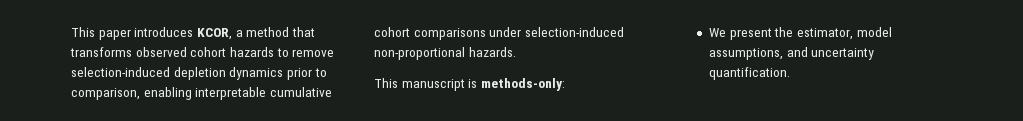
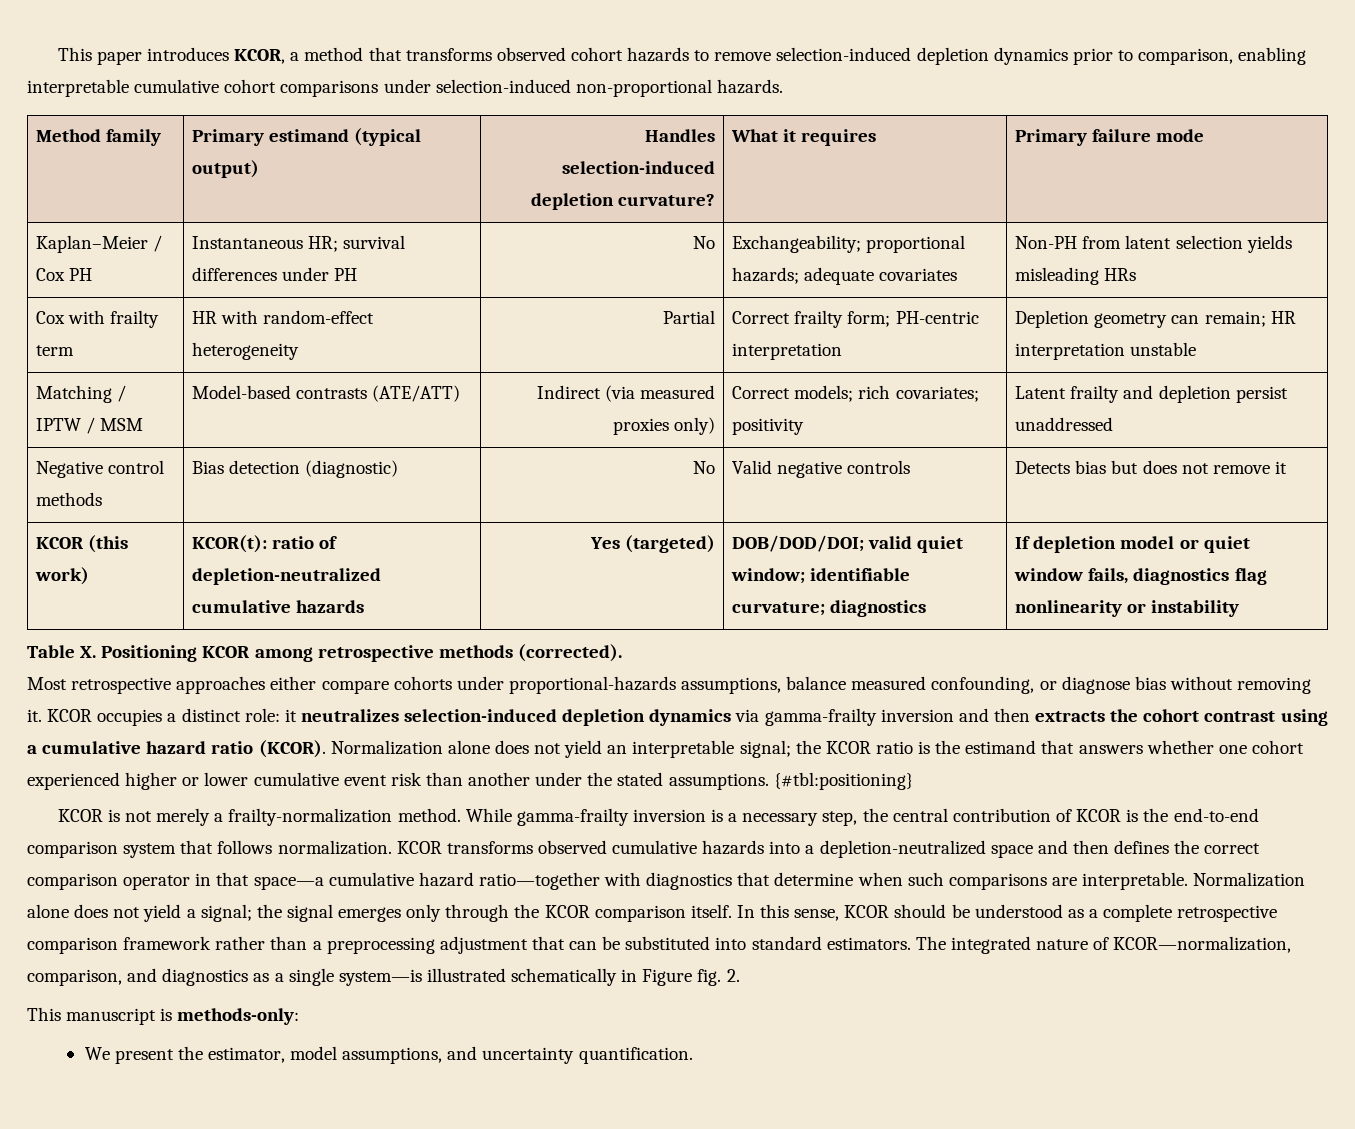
(516, 52) none -> [36,129,162,146] [192,128,422,146] [192,160,260,178] [644,129,715,142] [561,161,715,174] [530,193,715,210] [731,129,877,146] [1015,129,1205,146] [36,235,163,253] [36,268,93,281] [192,235,406,252] [192,267,358,281] [692,236,715,249] [732,235,966,253] [732,267,958,285] [1015,235,1292,253] [1015,267,1137,285] [36,310,160,328] [36,345,75,356] [192,310,375,324] [192,342,300,360] [662,310,715,324] [732,310,979,328] [732,343,843,360] [1015,310,1296,328] [1015,342,1197,360] [36,385,127,403] [36,417,144,434] [192,385,461,402] [536,385,715,402] [612,417,715,435] [732,385,979,402] [732,418,805,435] [1015,385,1288,403] [1015,417,1114,431] [36,460,165,478] [36,492,103,506] [192,460,399,478] [692,461,715,474] [732,460,911,478] [1015,460,1287,474] [36,535,129,553] [35,567,90,585] [192,535,338,553] [192,568,382,585] [192,600,365,613] [589,535,715,553] [732,535,964,553] [731,568,911,584] [732,600,927,617] [1015,536,1250,553] [1014,568,1267,585] [1015,600,1240,617] [27,644,622,662] [27,676,1312,694] [27,708,1328,726] [27,740,1304,758] [27,772,913,790] [57,808,1259,826] [27,840,1261,858] [27,872,1306,890] [27,904,1278,922] [27,936,1292,954] [27,968,740,986] // Method family | Primary estimand (typical output) | Handles selection-induced depletion curvature? | What it requires | Primary failure mode // Kaplan–Meier / Cox PH | Instantaneous HR; survival differences under PH | No | Exchangeability; proportional hazards; adequate covariates | Non-PH from latent selection yields misleading HRs // Cox with frailty term | HR with random-effect heterogeneity | Partial | Correct frailty form; PH-centric interpretation | Depletion geometry can remain; HR interpretation unstable // Matching / IPTW / MSM | Model-based contrasts (ATE/ATT) | Indirect (via measured proxies only) | Correct models; rich covariates; positivity | Latent frailty and depletion persist unaddressed // Negative control methods | Bias detection (diagnostic) | No | Valid negative controls | Detects bias but does not remove it // KCOR (this work) | KCOR(t): ratio of depletion-neutralized cumulative hazards | Yes (targeted) | DOB/DOD/DOI; valid quiet window; identifiable curvature; diagnostics | If depletion model or quiet window fails, diagnostics flag nonlinearity or instability // Table X. Positioning KCOR among retrospective methods (corrected). // Most retrospective approaches either compare cohorts under proportional-hazards assumptions, balance measured confounding, or diagnose bias without removing it. KCOR occupies a distinct role: it neutralizes selection-induced depletion dynamics via gamma-frailty inversion and then extracts the cohort contrast using a cumulative hazard ratio (KCOR). Normalization alone does not yield an interpretable signal; the KCOR ratio is the estimand that answers whether one cohort experienced higher or lower cumulative event risk than another under the stated assumptions. {#tbl:positioning} // KCOR is not merely a frailty-normalization method. While gamma-frailty inversion is a necessary step, the central contribution of KCOR is the end-to-end comparison system that follows normalization. KCOR transforms observed cumulative hazards into a depletion-neutralized space and then defines the correct comparison operator in that space—a cumulative hazard ratio—together with diagnostics that determine when such comparisons are interpretable. Normalization alone does not yield a signal; the signal emerges only through the KCOR comparison itself. In this sense, KCOR should be understood as a complete retrospective comparison framework rather than a preprocessing adjustment that can be substituted into standard estimators. The integrated nature of KCOR—normalization, comparison, and diagnostics as a single system—is illustrated schematically in Figure fig. 2.

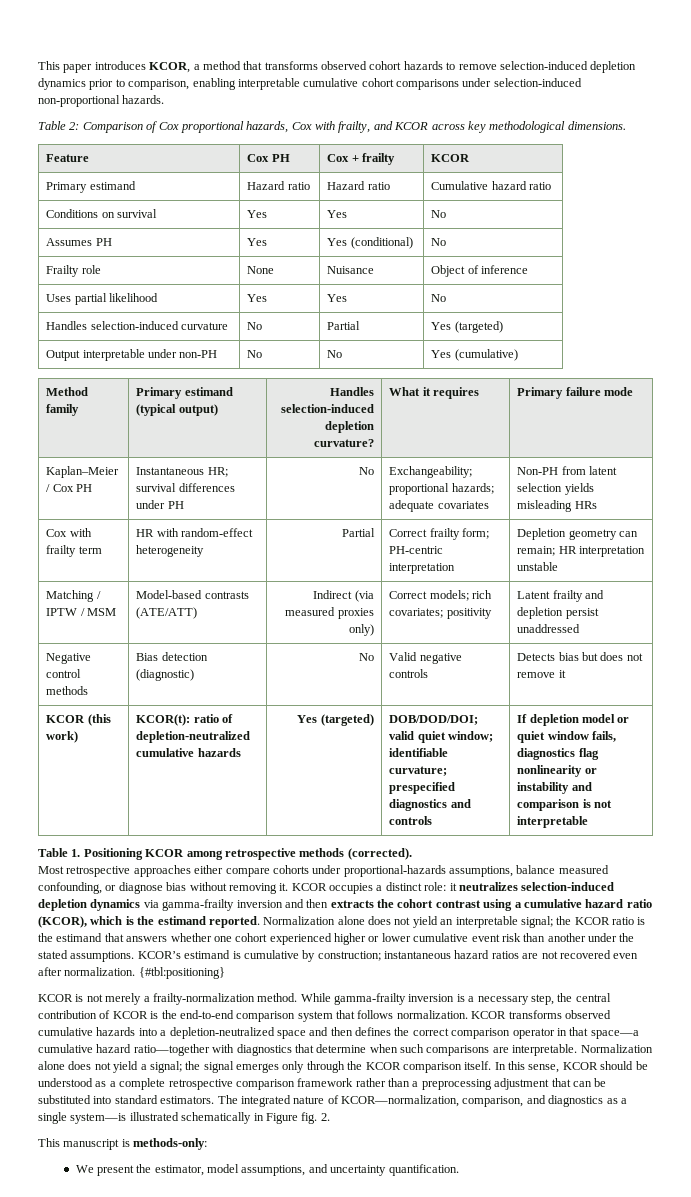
(783, 86) none -> [38,121,626,133] [46,154,90,162] [247,154,290,162] [327,153,395,165] [431,154,471,162] [46,181,136,193] [247,181,310,190] [327,181,390,190] [431,181,551,190] [46,209,157,218] [247,210,268,218] [327,210,348,218] [431,210,447,218] [46,238,112,246] [247,238,268,246] [327,237,413,249] [431,238,447,246] [46,265,101,277] [247,266,275,274] [327,266,375,274] [431,265,528,277] [46,293,158,305] [247,294,268,302] [327,294,348,302] [431,294,447,302] [46,321,228,330] [247,322,263,330] [327,321,361,330] [431,321,503,333] [46,349,218,361] [247,350,263,358] [327,350,343,358] [431,349,518,361] // Table 2: Comparison of Cox proportional hazards, Cox with frailty, and KCOR across key methodological dimensions. // Feature | Cox PH | Cox + frailty | KCOR // Primary estimand | Hazard ratio | Hazard ratio | Cumulative hazard ratio // Conditions on survival | Yes | Yes | No // Assumes PH | Yes | Yes (conditional) | No // Frailty role | None | Nuisance | Object of inference // Uses partial likelihood | Yes | Yes | No // Handles selection-induced curvature | No | Partial | Yes (targeted) // Output interpretable under non-PH | No | No | Yes (cumulative)
[830,600,927,617] diagnostics -> [389,782,456,794] [389,799,471,811] [389,816,433,825] prespecified diagnostics and controls
[27,645,97,658] // Table X. -> [571,782,592,791] [517,799,612,811] [517,816,589,828] [38,848,81,857] and comparison is not interpretable // Table 1.
[258,740,326,758] (KCOR). -> [38,916,260,928] (KCOR), which is the estimand reported.
(769, 781) none -> [137,950,639,962] [38,967,136,976] KCOR’s estimand is cumulative by construction; instantaneous hazard ratios are not recovered even after normalization.

